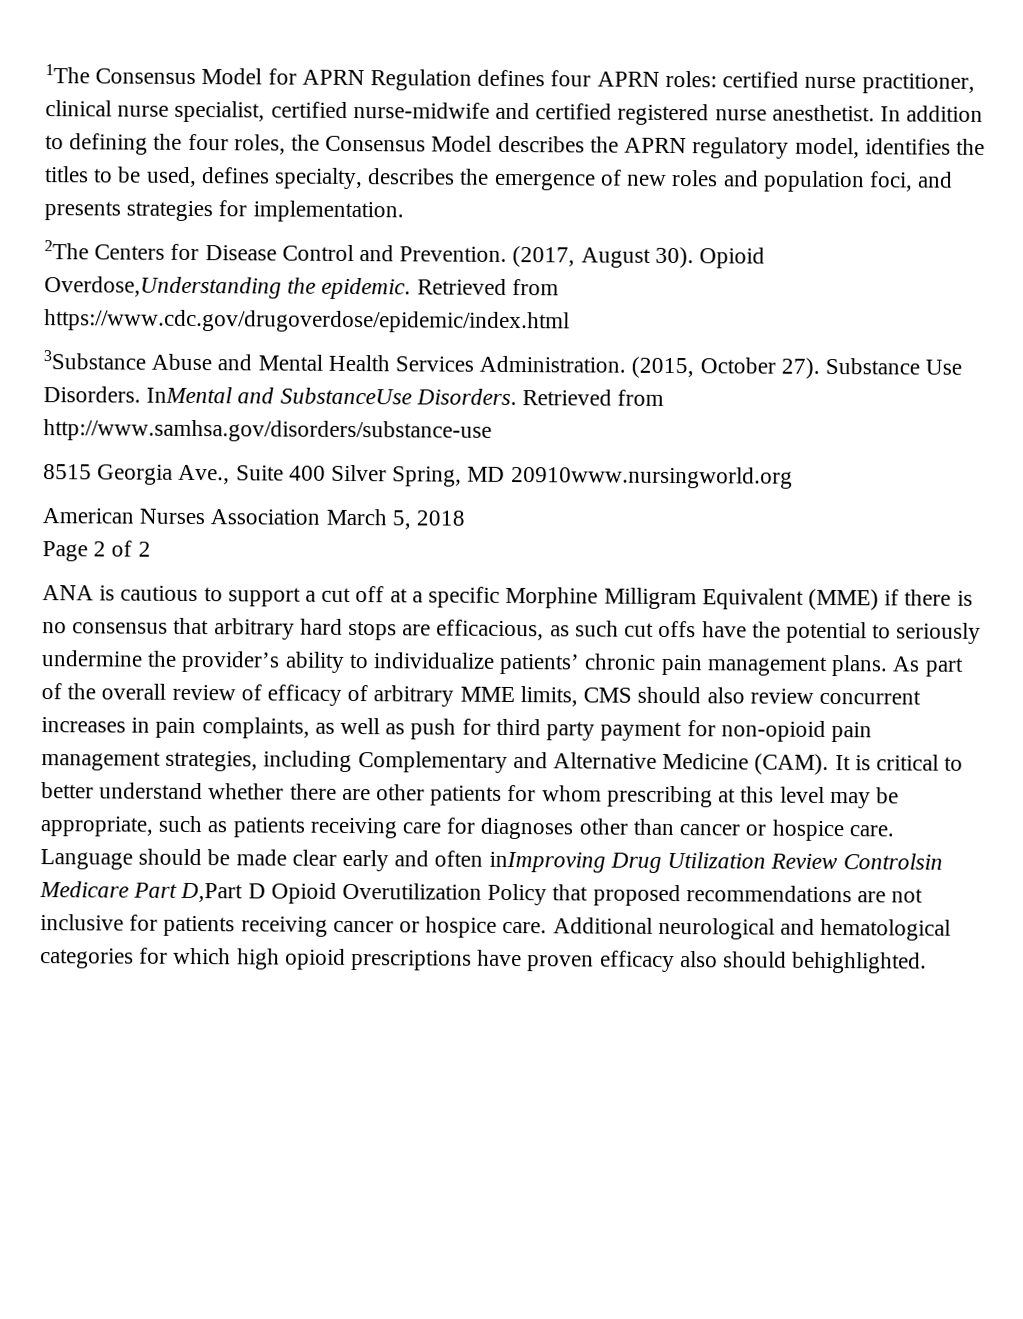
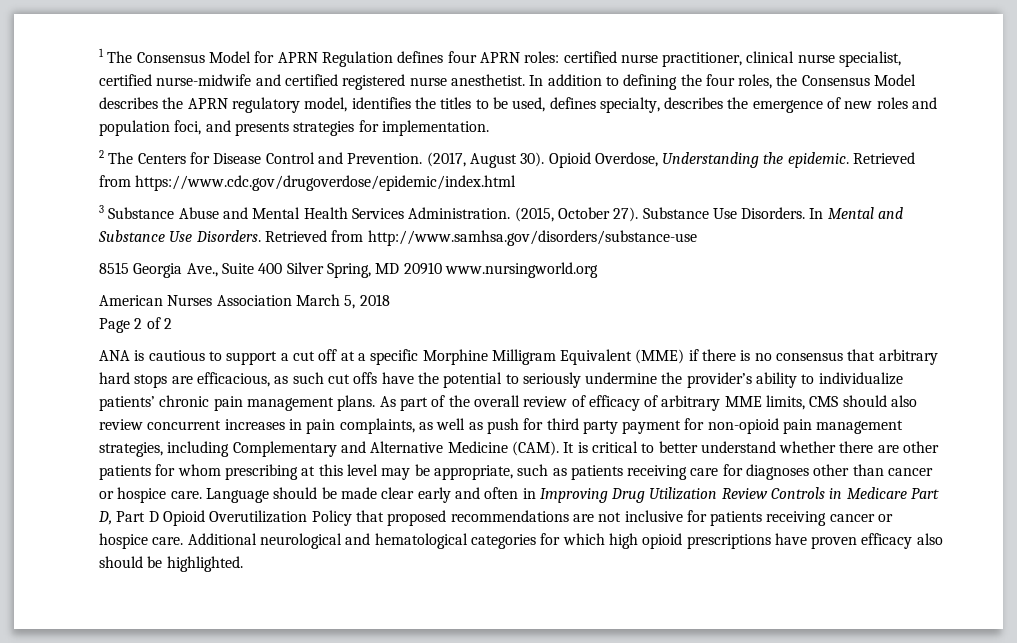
[45,64,90,84] 1The -> [99,48,133,63] 1 The
[44,240,89,260] 2The -> [99,150,134,164] 2 The
[44,276,282,299] Overdose,Understanding -> [594,152,760,168] Overdose, Understanding
[43,350,146,370] 3Substance -> [99,205,175,219] 3 Substance
[146,386,412,405] InMental and SubstanceUse -> [809,207,904,219] [98,230,193,242] In Mental and Substance Use
[510,465,793,489] 20910www.nursingworld.org -> [403,262,598,278] 20910 www.nursingworld.org
[488,851,606,873] inImproving -> [522,488,608,503] in Improving
[842,853,943,870] [39,881,244,903] Controlsin Medicare Part D,Part -> [771,487,940,499] [98,511,146,525] Controls in Medicare Part D, Part
[792,951,928,974] behighlighted. -> [147,556,243,572] be highlighted.

